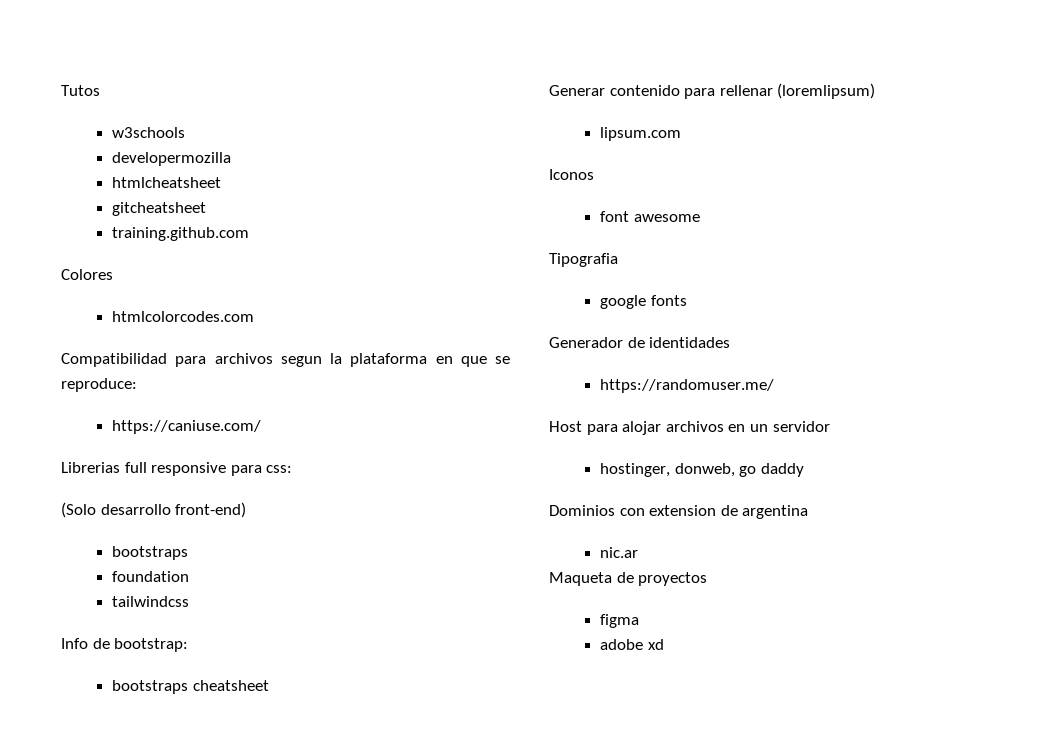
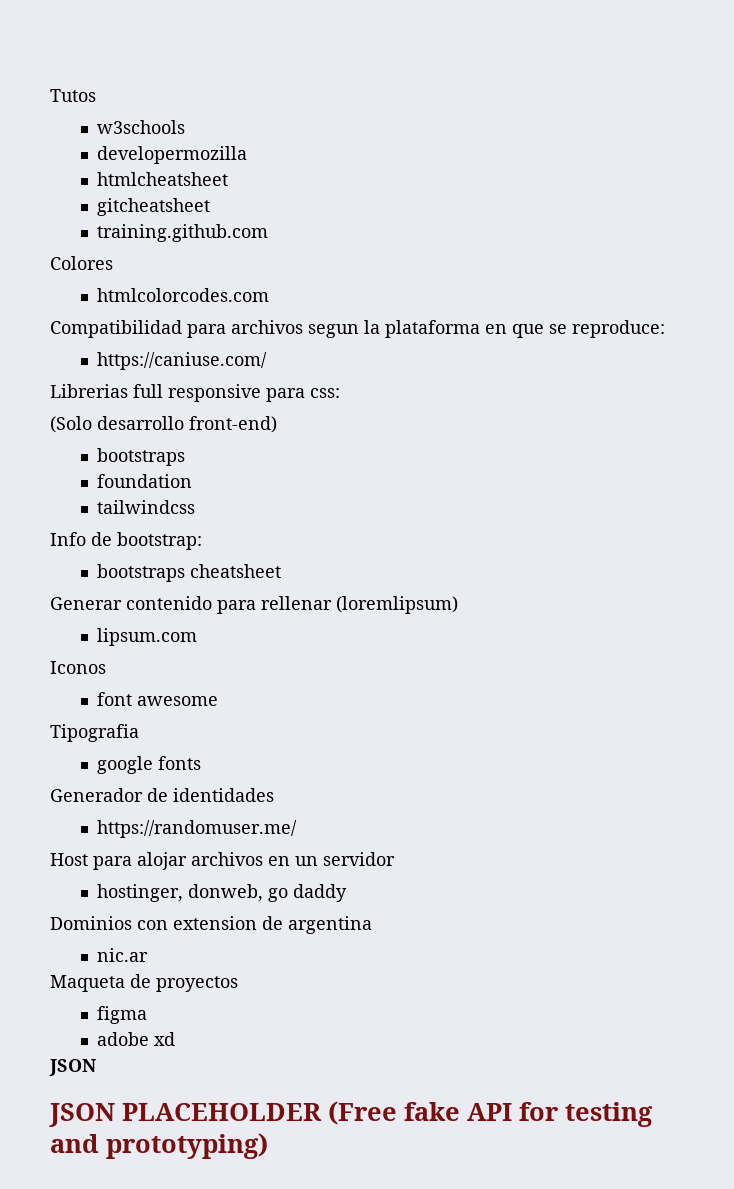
(664, 644) none -> [49,1059,96,1076] [49,1101,653,1127] [50,1133,268,1159] // JSON // JSON PLACEHOLDER (Free fake API for testing and prototyping)

